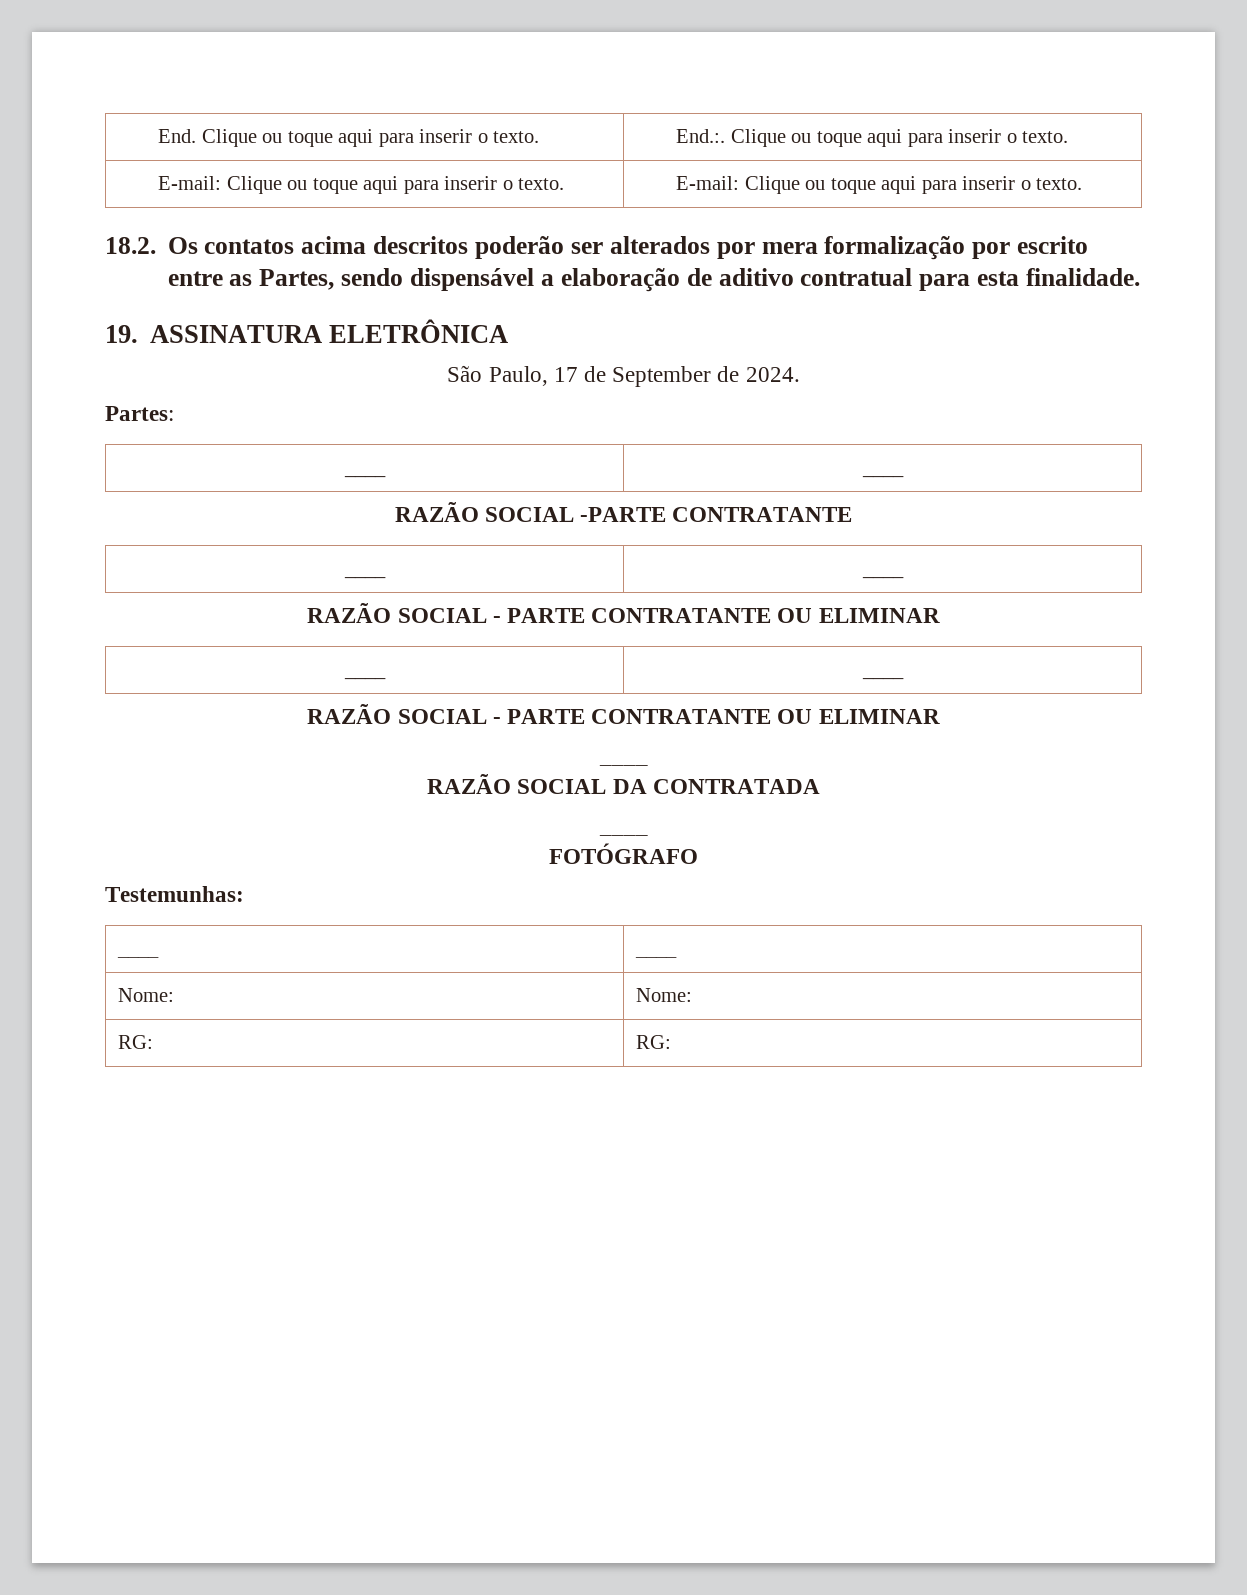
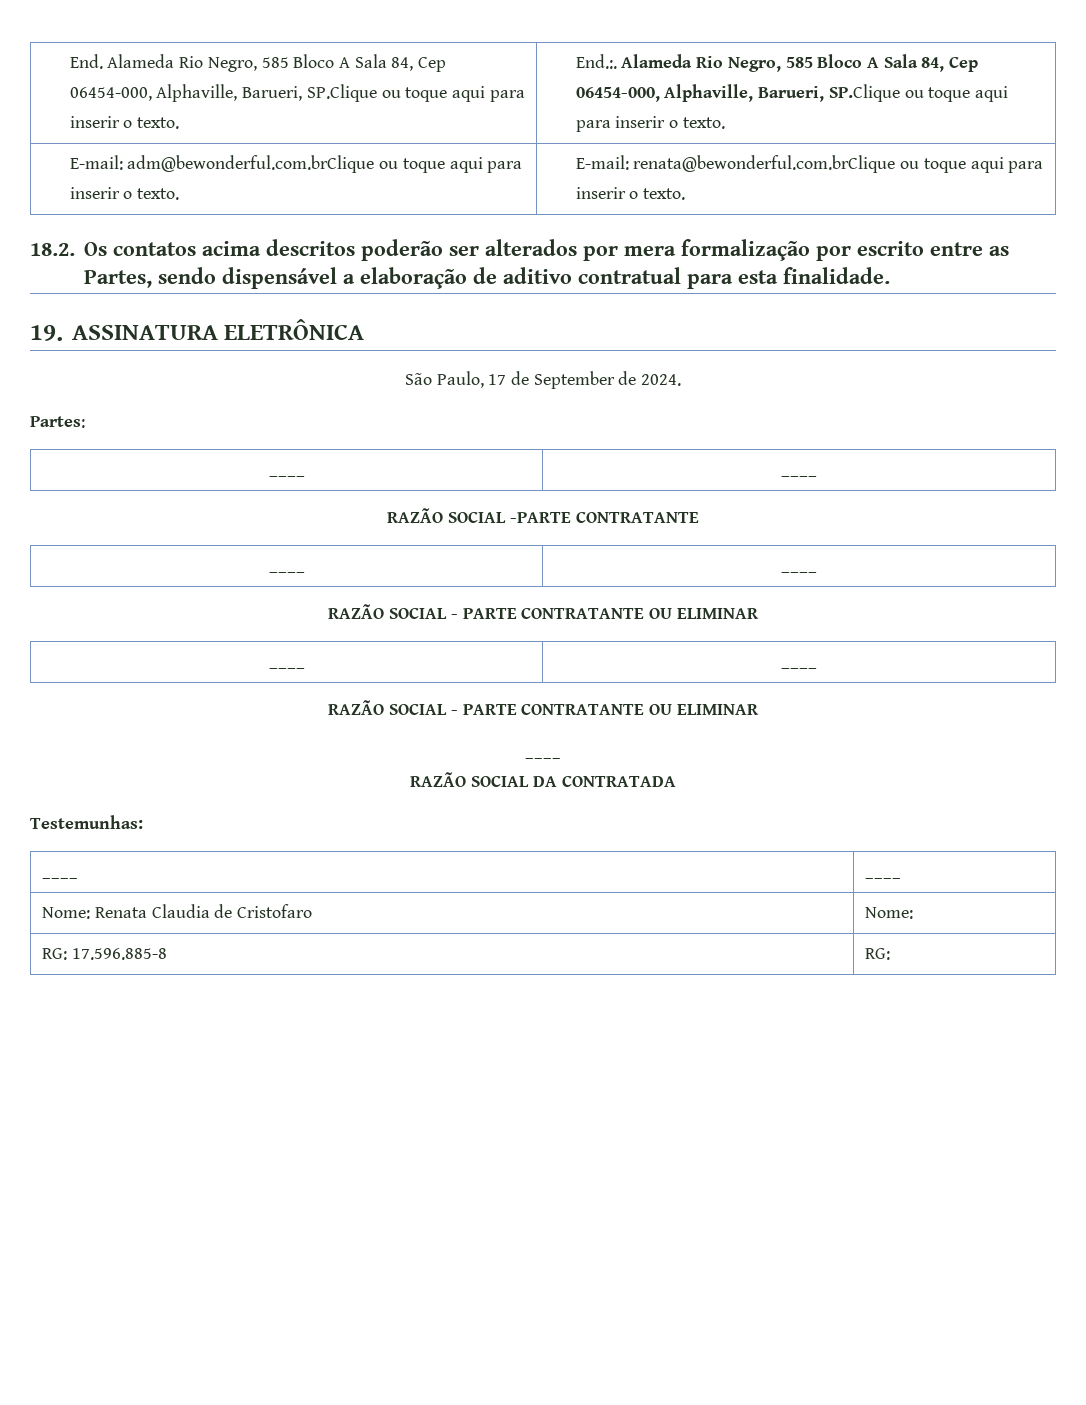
[201,129,257,147] Clique -> [107,54,447,72] [69,84,377,102] Alameda Rio Negro, 585 Bloco A Sala 84, Cep 06454-000, Alphaville, Barueri, SP.Clique
[730,129,786,147] Clique -> [621,54,979,72] [575,84,900,102] Alameda Rio Negro, 585 Bloco A Sala 84, Cep 06454-000, Alphaville, Barueri, SP.Clique
[226,176,282,194] Clique -> [127,155,375,173] adm@bewonderful.com.brClique
[744,176,800,194] Clique -> [633,155,896,173] renata@bewonderful.com.brClique
[598,833,648,836] [549,843,698,864] // ____ // FOTÓGRAFO -> (676, 781) none
(174, 995) none -> [94,904,313,918] Renata Claudia de Cristofaro
(153, 1042) none -> [71,948,167,960] 17.596.885-8

